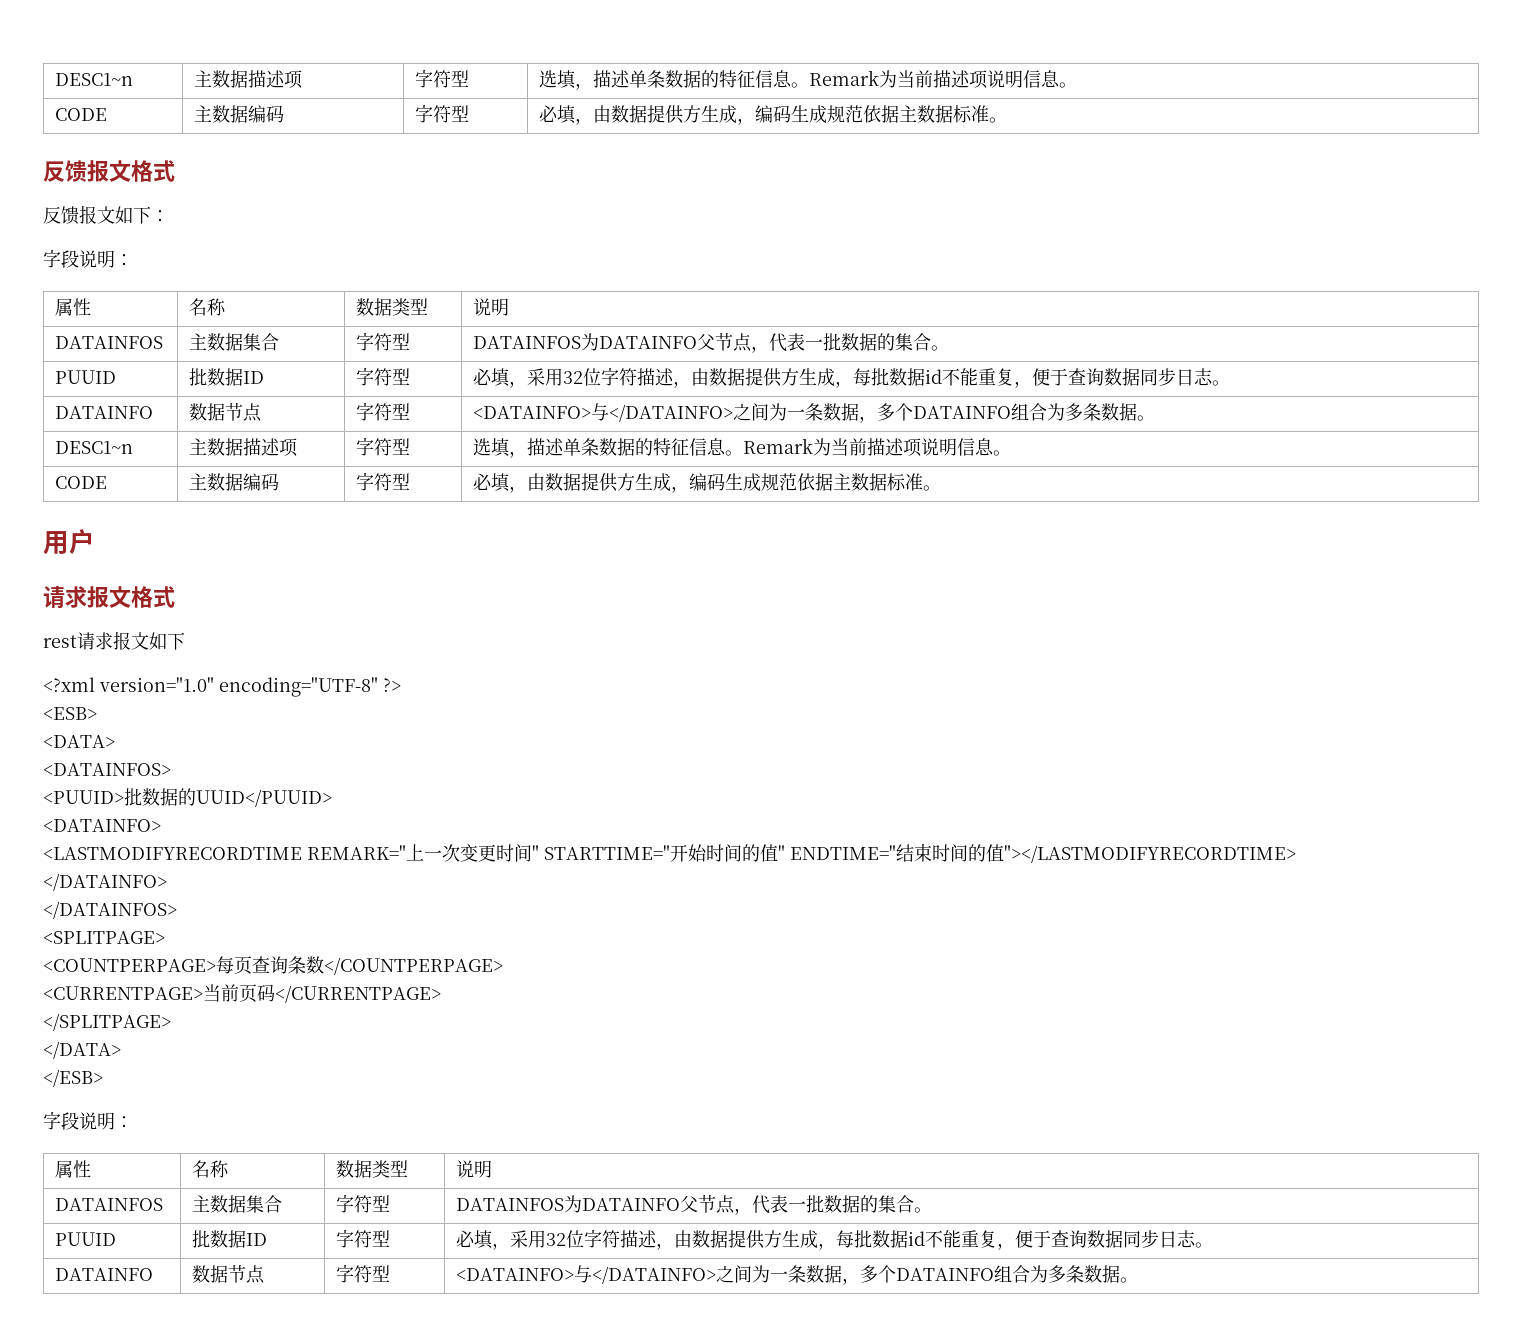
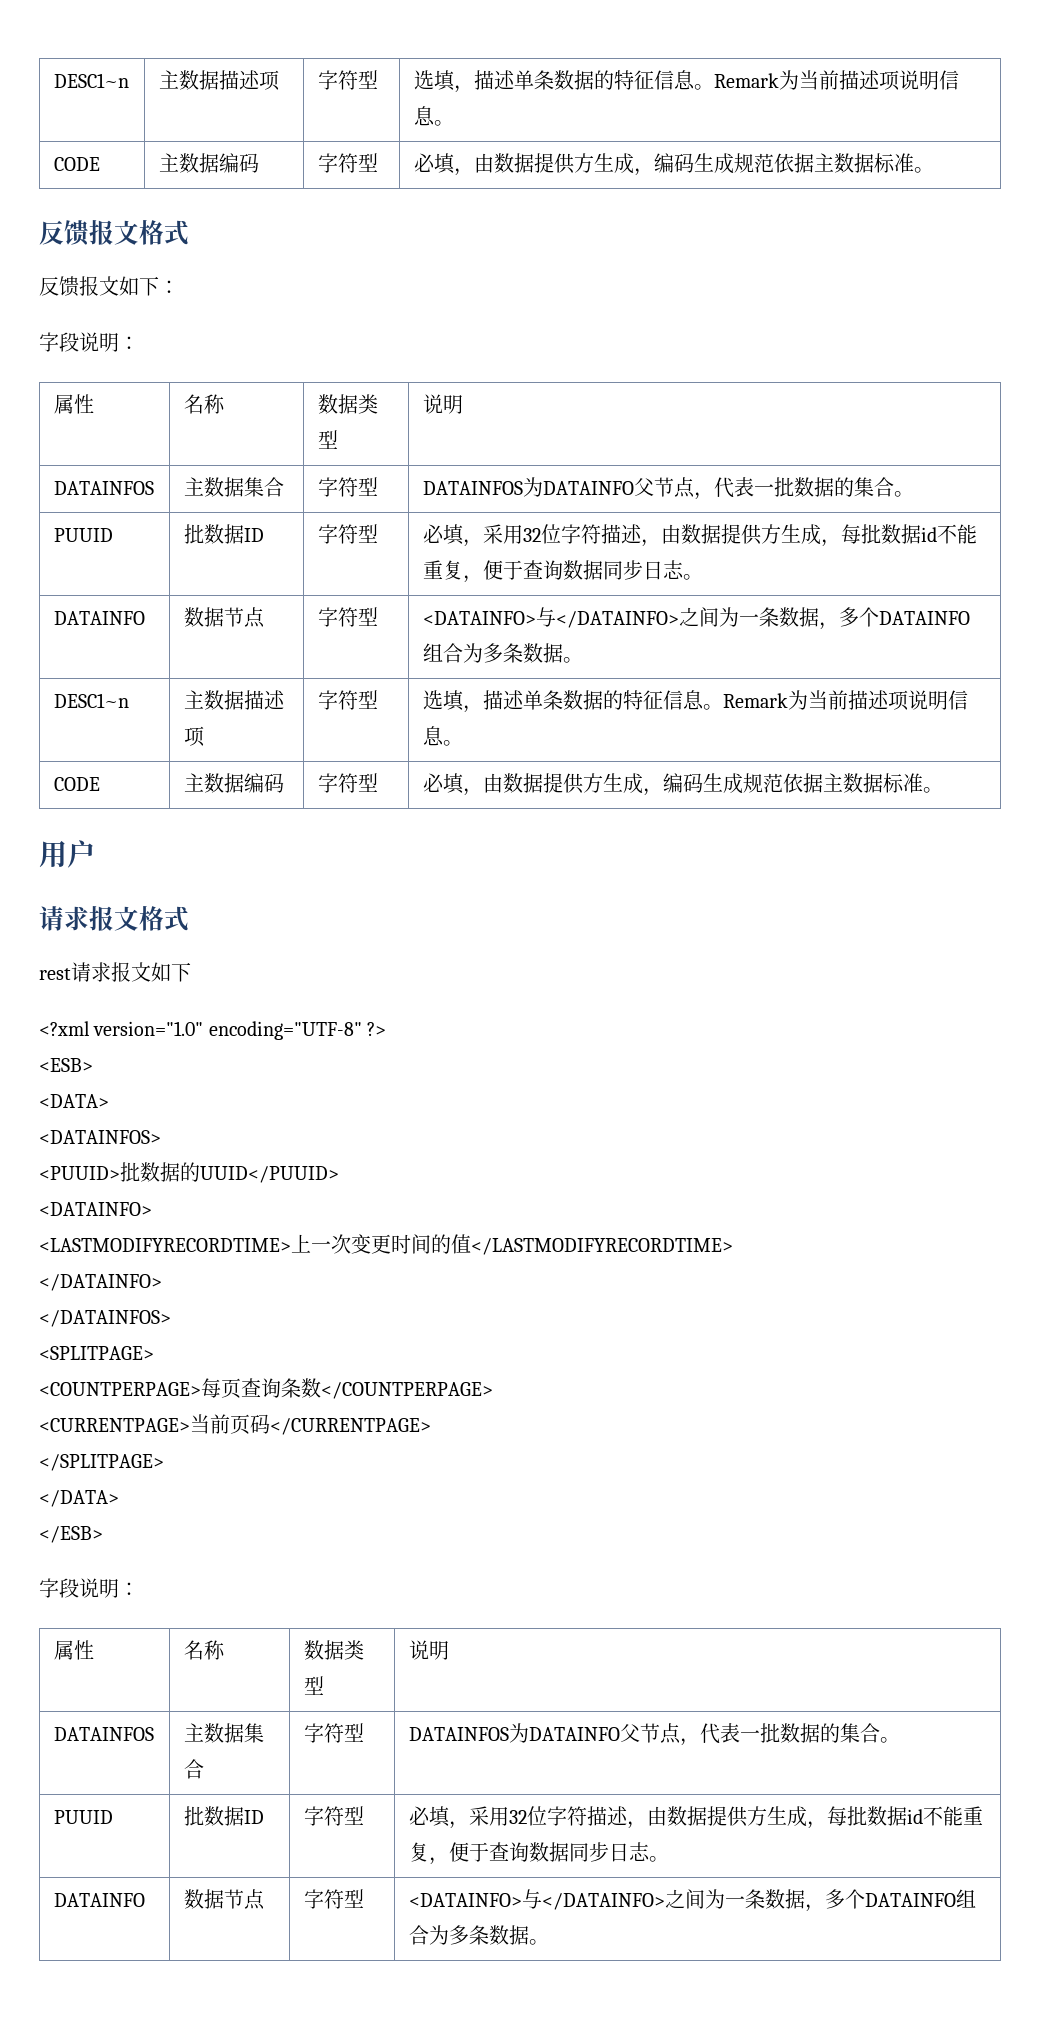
[43,845,406,860] <LASTMODIFYRECORDTIME REMARK=" -> [39,1238,291,1252] <LASTMODIFYRECORDTIME>
[532,844,1296,863] " STARTTIME="开始时间的值" ENDTIME="结束时间的值"></LASTMODIFYRECORDTIME> -> [431,1234,733,1255] 的值</LASTMODIFYRECORDTIME>

